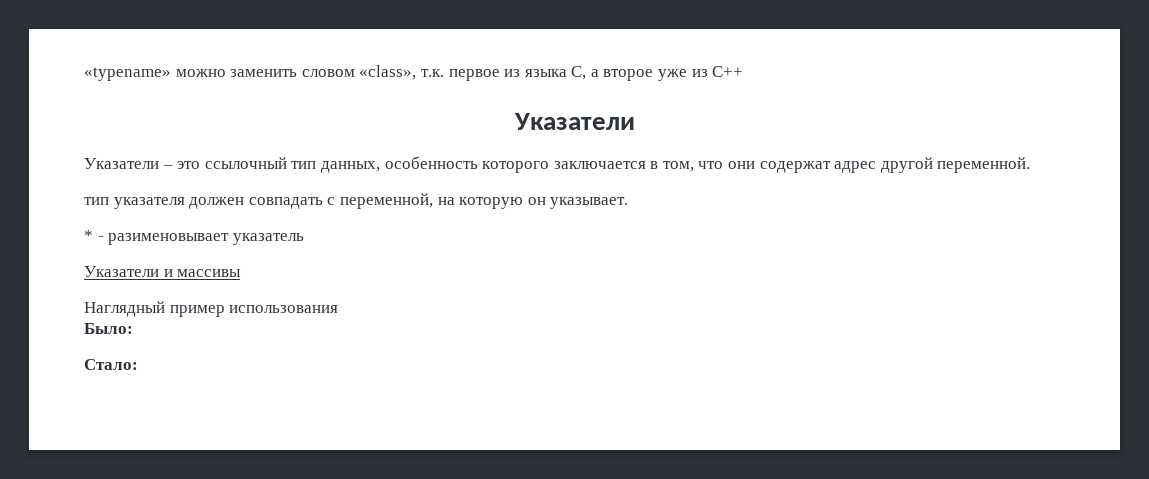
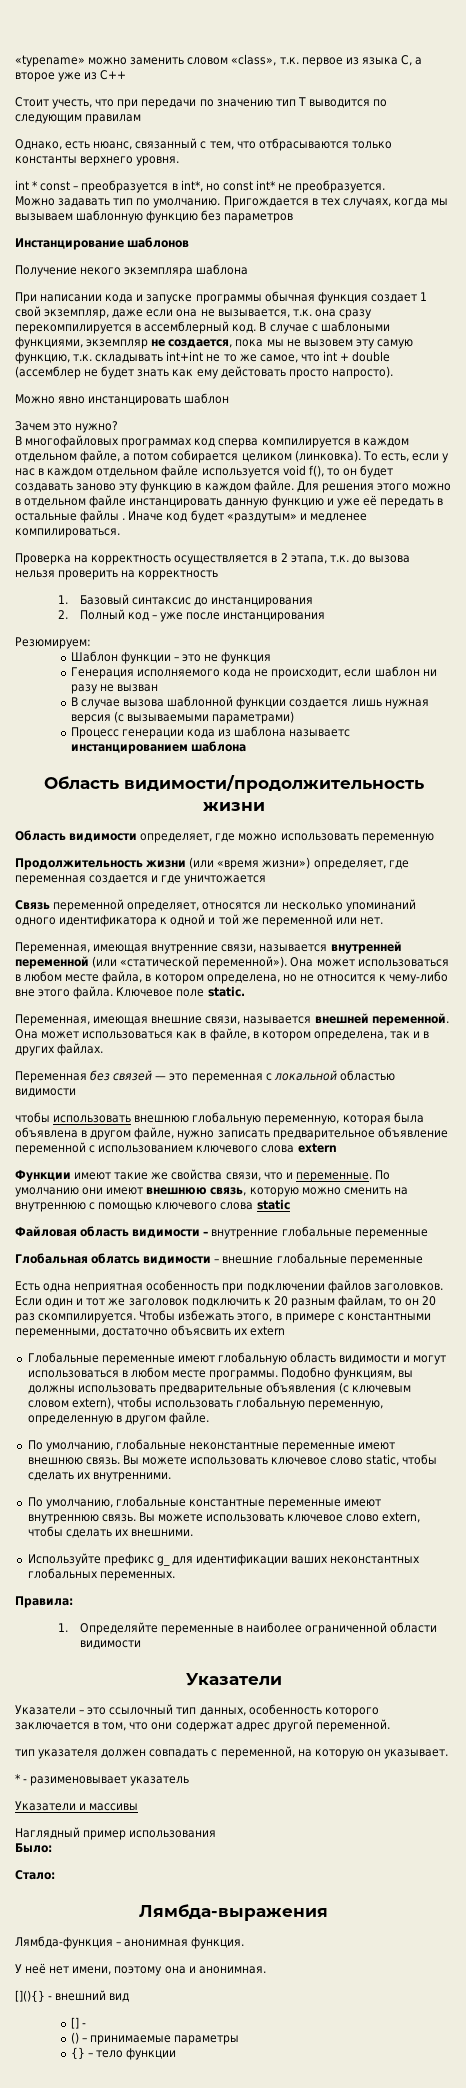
(744, 71) none -> [15,97,388,109] [15,114,142,124] [15,138,392,151] [15,156,180,166] [15,180,386,193] [15,196,449,208] [15,210,294,223] [15,237,190,250] [15,264,249,277] [15,291,427,304] [15,306,372,319] [15,321,390,334] [15,337,413,349] [15,351,391,364] [15,366,393,379] [15,393,230,406] [15,421,119,433] [15,435,409,448] [15,450,450,463] [15,465,394,478] [15,480,452,493] [15,495,444,508] [15,510,367,523] [15,528,120,538] [15,553,410,565] [15,570,219,580] [58,594,314,607] [58,609,326,622] [15,637,91,649] [70,651,272,664] [70,666,437,679] [70,684,159,694] [70,696,429,709] [70,711,295,724] [70,726,351,739] [70,741,247,754] [43,775,424,793] [202,802,265,811] [15,830,434,843] [15,857,409,870] [15,875,267,885] [15,899,416,912] [15,914,383,927] [15,941,402,954] [15,956,449,969] [15,971,449,984] [15,986,245,999] [15,1013,449,1026] [15,1028,430,1041] [15,1043,104,1056] [15,1070,395,1083] [15,1088,76,1097] [15,1112,424,1125] [15,1127,448,1140] [15,1142,337,1155] [15,1169,390,1182] [15,1187,408,1197] [15,1199,290,1212] [15,1226,428,1239] [15,1253,423,1266] [15,1280,443,1293] [15,1295,437,1308] [15,1310,431,1323] [15,1325,286,1338] [27,1352,447,1365] [27,1367,414,1380] [27,1382,412,1395] [27,1397,384,1410] [27,1412,209,1425] [27,1439,396,1452] [27,1454,438,1466] [27,1472,171,1482] [27,1496,382,1509] [27,1512,421,1524] [27,1526,193,1538] [27,1553,421,1566] [27,1568,175,1581] [15,1596,73,1608] [58,1622,438,1635] [79,1640,141,1649] // Стоит учесть, что при передачи по значению тип Т выводится по следующим правилам // Однако, есть нюанс, связанный с тем, что отбрасываются только константы верхнего уровня. // int * const – преобразуется в int*, но const int* не преобразуется. // Можно задавать тип по умолчанию. Пригождается в тех случаях, когда мы вызываем шаблонную функцию без параметров // Инстанцирование шаблонов // Получение некого экземпляра шаблона // При написании кода и запуске программы обычная функция создает 1 свой экземпляр, даже если она не вызывается, т.к. она сразу перекомпилируется в ассемблерный код. В случае с шаблоными функциями, экземпляр не создается, пока мы не вызовем эту самую функцию, т.к. складывать int+int не то же самое, что int + double (ассемблер не будет знать как ему дейстовать просто напросто). // Можно явно инстанцировать шаблон // Зачем это нужно? // В многофайловых программах код сперва компилируется в каждом отдельном файле, а потом собирается целиком (линковка). То есть, если у нас в каждом отдельном файле используется void f(), то он будет создавать заново эту функцию в каждом файле. Для решения этого можно в отдельном файле инстанцировать данную функцию и уже её передать в остальные файлы . Иначе код будет «раздутым» и медленее компилироваться. // Проверка на корректность осуществляется в 2 этапа, т.к. до вызова нельзя проверить на корректность // 1. Базовый синтаксис до инстанцирования // 2. Полный код – уже после инстанцирования // Резюмируем: // Шаблон функции – это не функция // Генерация исполняемого кода не происходит, если шаблон ни разу не вызван // В случае вызова шаблонной функции создается лишь нужная версия (с вызываемыми параметрами) // Процесс генерации кода из шаблона называетс инстанцированием шаблона // Область видимости/продолжительность жизни // Область видимости определяет, где можно использовать переменную // Продолжительность жизни (или «время жизни») определяет, где переменная создается и где уничтожается // Связь переменной определяет, относятся ли несколько упоминаний одного идентификатора к одной и той же переменной или нет. // Переменная, имеющая внутренние связи, называется внутренней переменной (или «статической переменной»). Она может использоваться в любом месте файла, в котором определена, но не относится к чему-либо вне этого файла. Ключевое поле static. // Переменная, имеющая внешние связи, называется внешней переменной. Она может использоваться как в файле, в котором определена, так и в других файлах. // Переменная без связей — это переменная с локальной областью видимости // чтобы использовать внешнюю глобальную переменную, которая была объявлена в другом файле, нужно записать предварительное объявление переменной с использованием ключевого слова extern // Функции имеют такие же свойства связи, что и переменные. По умолчанию они имеют внешнюю связь, которую можно сменить на внутреннюю с помощью ключевого слова static // Файловая область видимости – внутренние глобальные переменные // Глобальная облатсь видимости – внешние глобальные переменные // Есть одна неприятная особенность при подключении файлов заголовков. Если один и тот же заголовок подключить к 20 разным файлам, то он 20 раз скомпилируется. Чтобы избежать этого, в примере с константными переменными, достаточно объясвить их extern // Глобальные переменные имеют глобальную область видимости и могут использоваться в любом месте программы. Подобно функциям, вы должны использовать предварительные объявления (с ключевым словом extern), чтобы использовать глобальную переменную, определенную в другом файле. // По умолчанию, глобальные неконстантные переменные имеют внешнюю связь. Вы можете использовать ключевое слово static, чтобы сделать их внутренними. // По умолчанию, глобальные константные переменные имеют внутреннюю связь. Вы можете использовать ключевое слово extern, чтобы сделать их внешними. // Используйте префикс g_ для идентификации ваших неконстантных глобальных переменных. // Правила: // 1. Определяйте переменные в наиболее ограниченной области видимости
(138, 364) none -> [139,1904,328,1921] [15,1936,245,1949] [15,1963,266,1976] [15,1990,130,2002] [70,2017,87,2029] [70,2032,240,2045] [70,2047,177,2060] // Лямбда-выражения // Лямбда-функция – анонимная функция. // У неё нет имени, поэтому она и анонимная. // [](){} - внешний вид // [] - // () – принимаемые параметры // {} – тело функции

